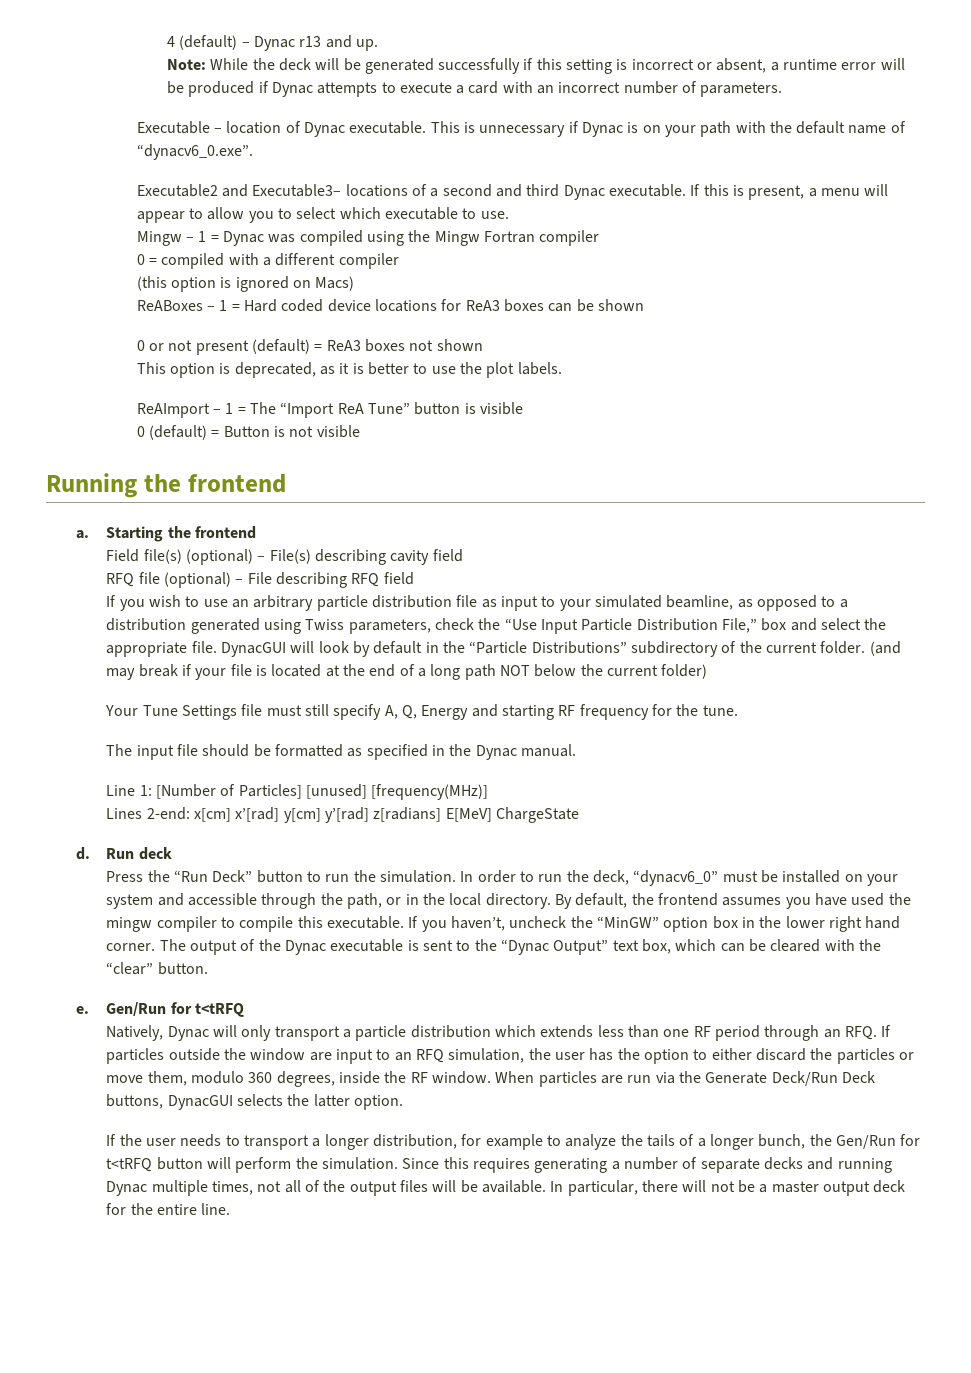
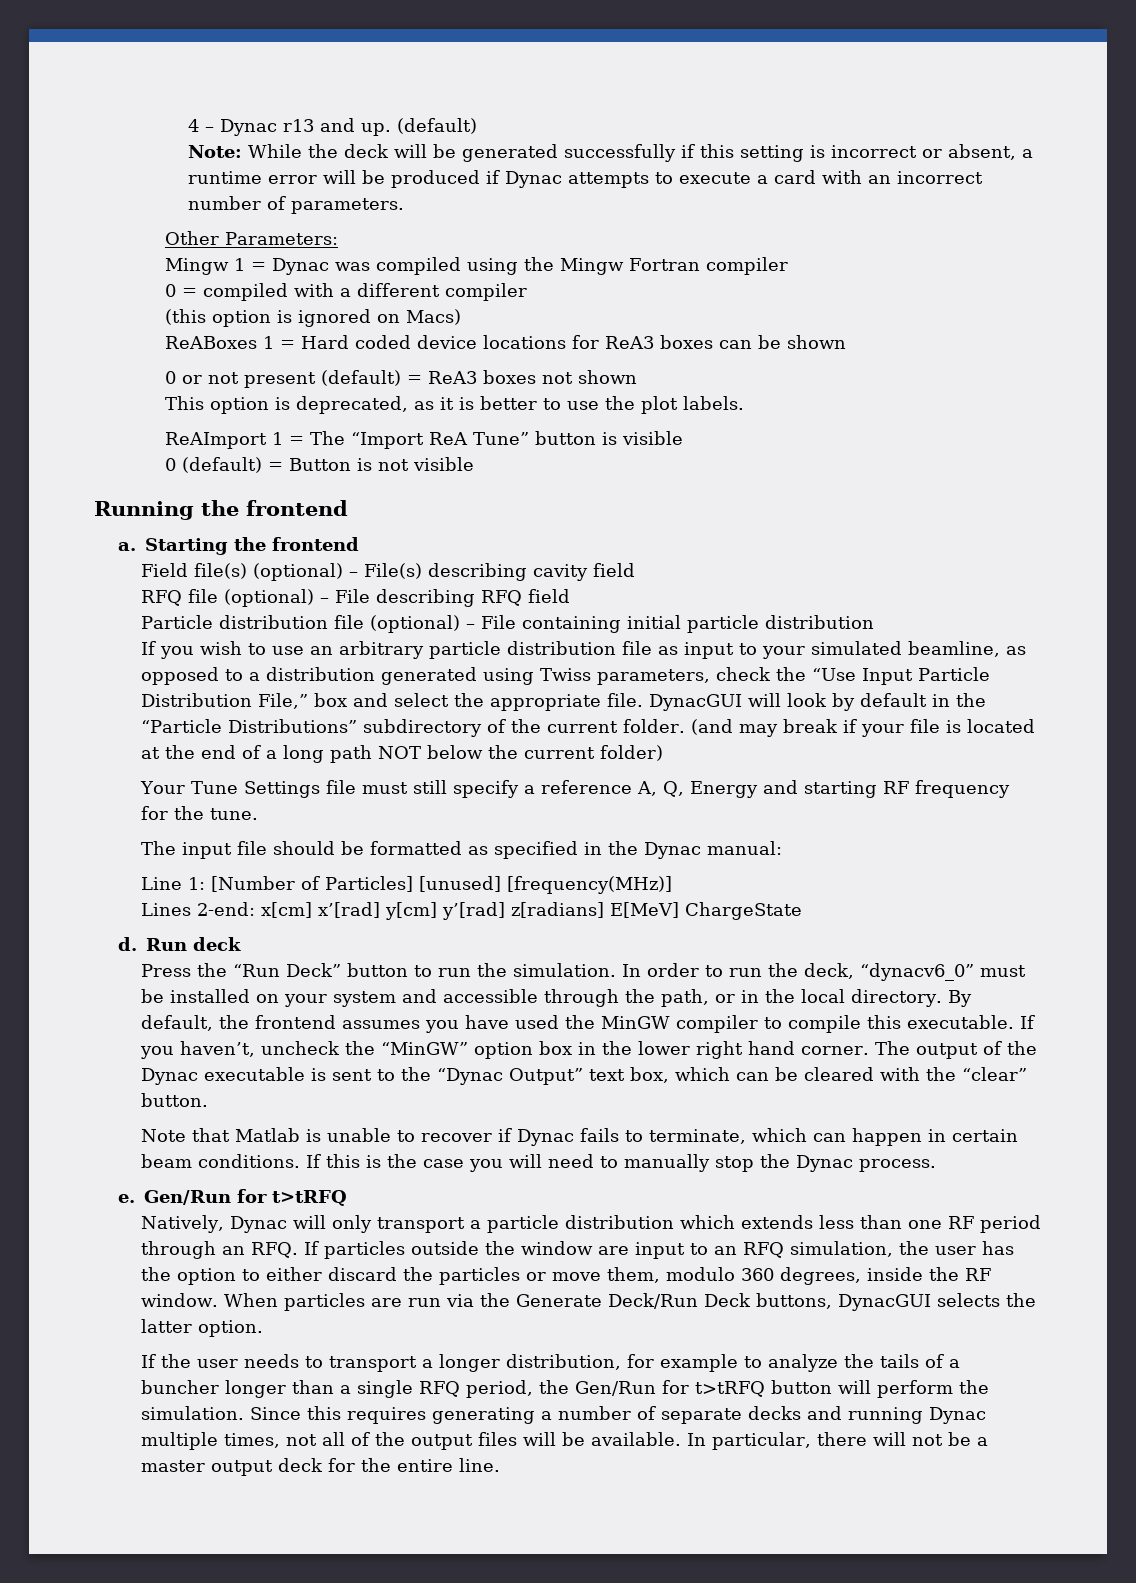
[179,35,238,50] (default) -> (200, 125) none
(378, 45) none -> [397,118,478,134] (default)
[136,121,906,137] [136,144,253,160] [136,184,889,200] [136,207,509,223] [136,231,195,246] Executable – location of Dynac executable. This is unnecessary if Dynac is on your path with the default name of “dynacv6_0.exe”. // Executable2 and Executable3– locations of a second and third Dynac executable. If this is present, a menu will appear to allow you to select which executable to use. // Mingw – -> [164,231,338,245] [164,258,229,275] Other Parameters: // Mingw
[207,306,216,311] – -> (257, 342) none
[213,409,222,414] – -> (267, 440) none
(414, 578) none -> [141,615,875,633] // Particle distribution file (optional) – File containing initial particle distribution
(382, 712) none -> [524,780,633,794] a reference
[520,744,576,757] manual. -> [707,841,783,855] manual:
[106,917,153,932] mingw -> [601,1016,671,1029] MinGW
(208, 968) none -> [141,1128,1019,1146] [141,1154,937,1172] // Note that Matlab is unable to recover if Dynac fails to terminate, which can happen in certain beam conditions. If this is the case you will need to manually stop the Dynac process.
[195,1003,245,1017] t<tRFQ -> [271,1190,347,1206] t>tRFQ
[709,1134,806,1150] longer bunch, -> [141,1380,534,1398] buncher longer than a single RFQ period,
[106,1158,153,1172] t<tRFQ -> [695,1381,766,1397] t>tRFQ

